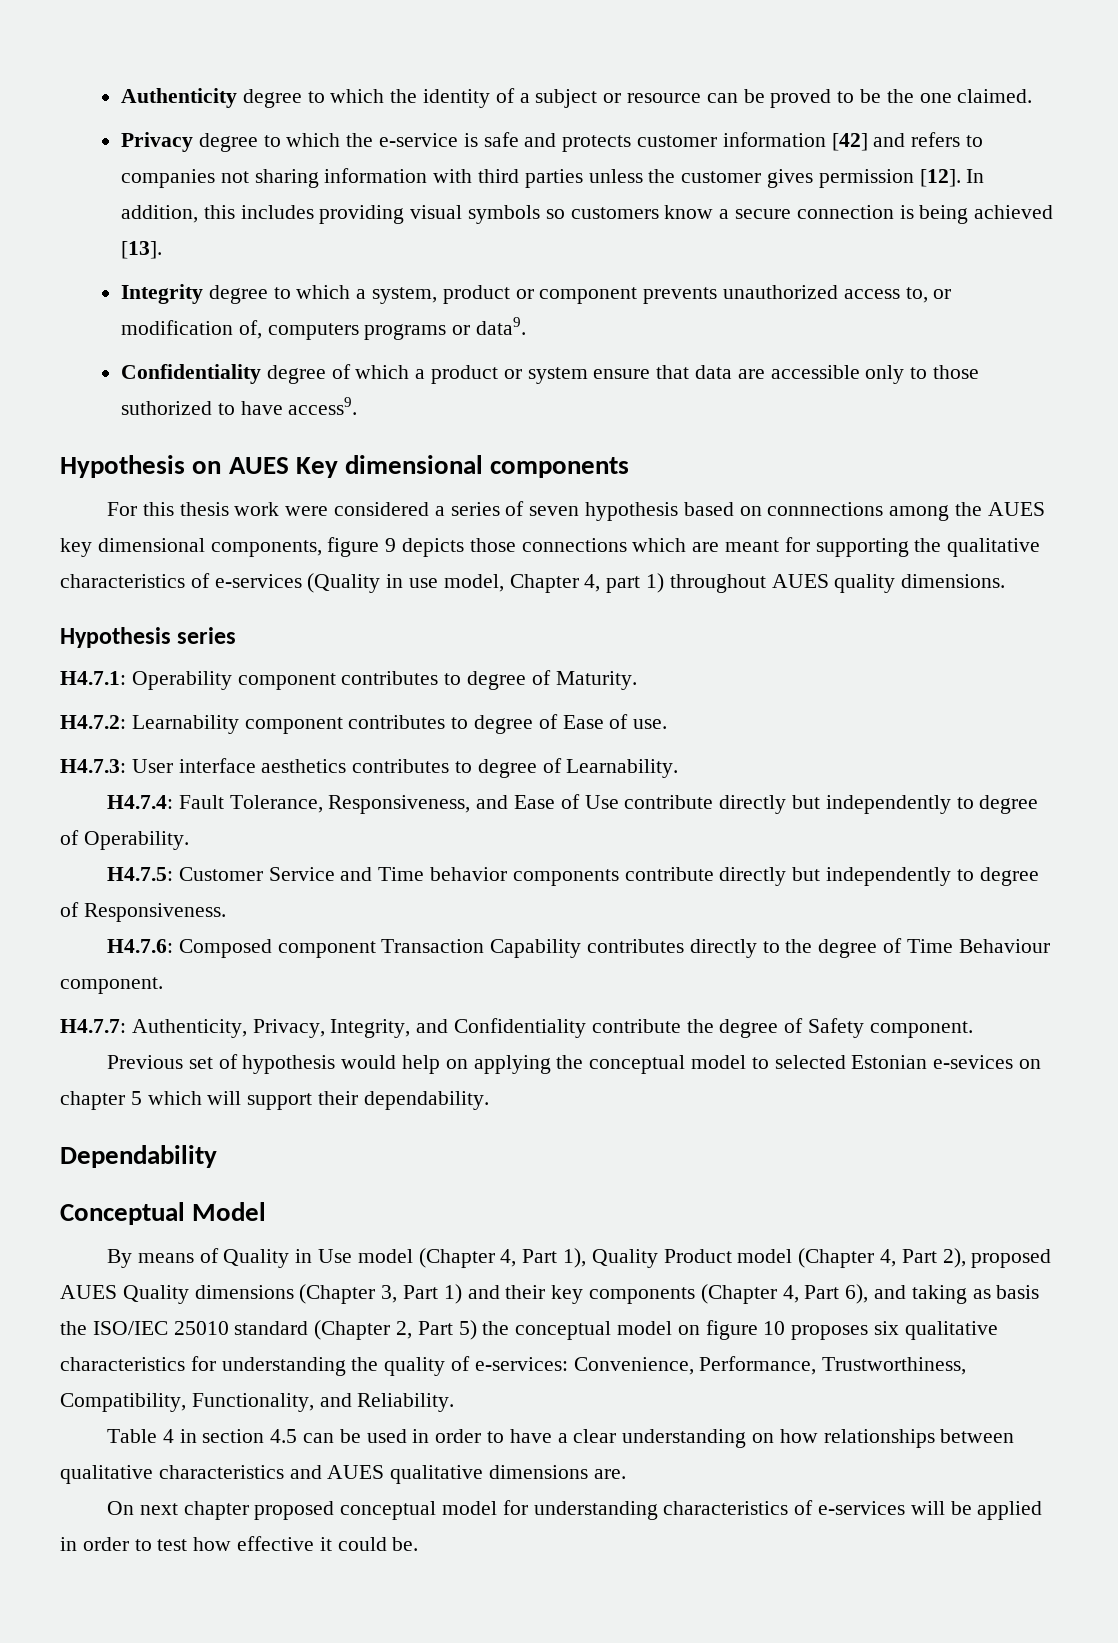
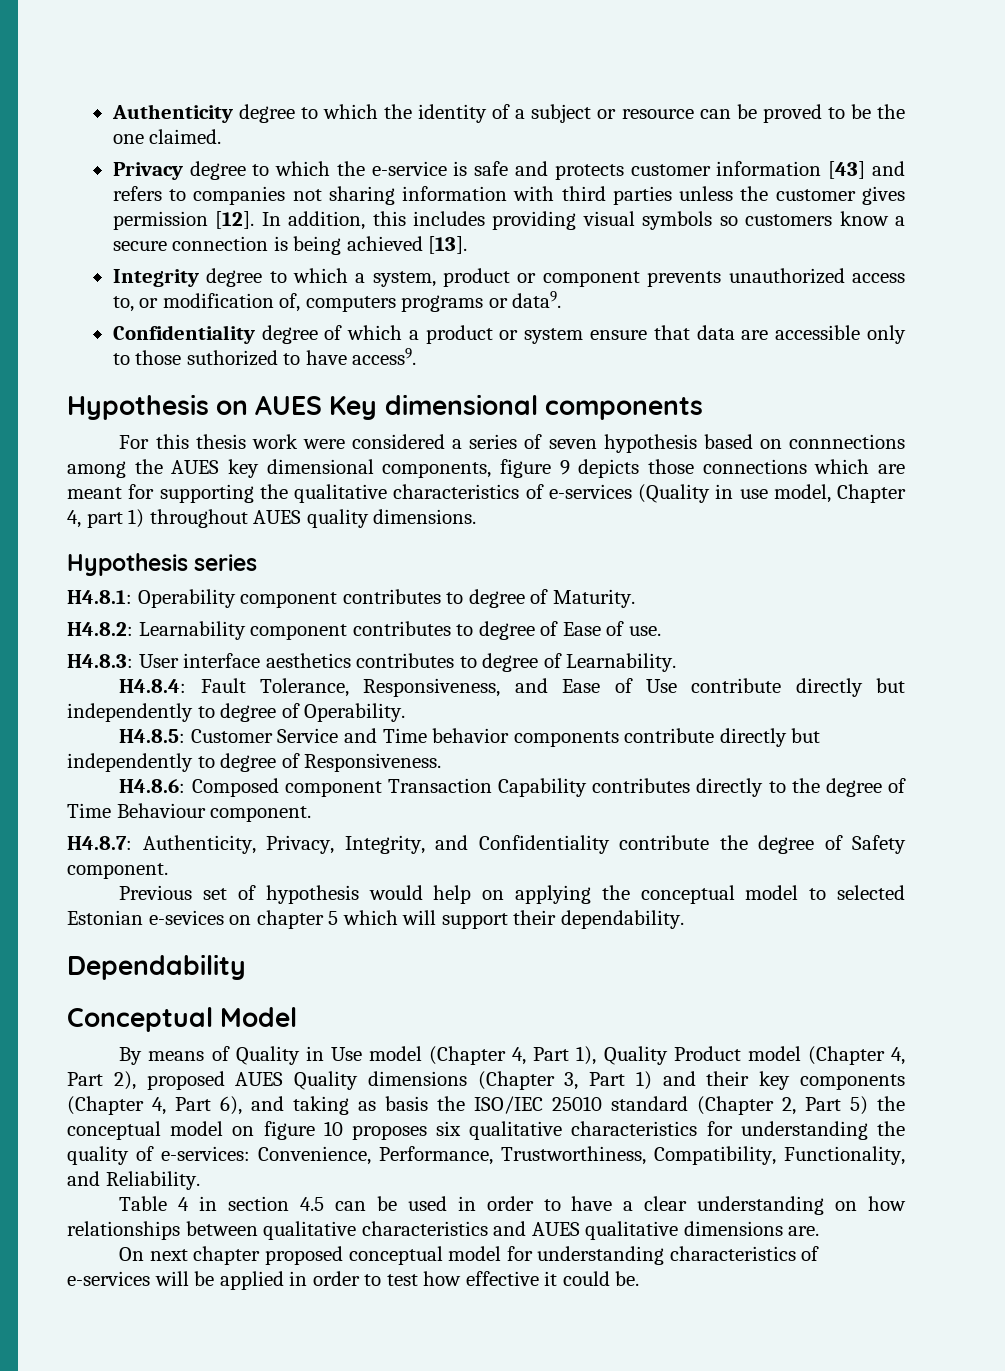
[831,133,868,151] [42] -> [828,161,866,179] [43]
[60,671,126,685] H4.7.1: -> [67,590,132,604] H4.8.1:
[60,715,126,729] H4.7.2: -> [67,622,133,636] H4.8.2:
[60,759,126,773] H4.7.3: -> [67,654,133,668] H4.8.3:
[106,795,173,809] H4.7.4: -> [119,679,187,693] H4.8.4:
[106,867,173,881] H4.7.5: -> [119,729,186,743] H4.8.5:
[106,939,173,953] H4.7.6: -> [119,779,186,793] H4.8.6:
[60,1019,126,1033] H4.7.7: -> [67,836,132,850] H4.8.7:

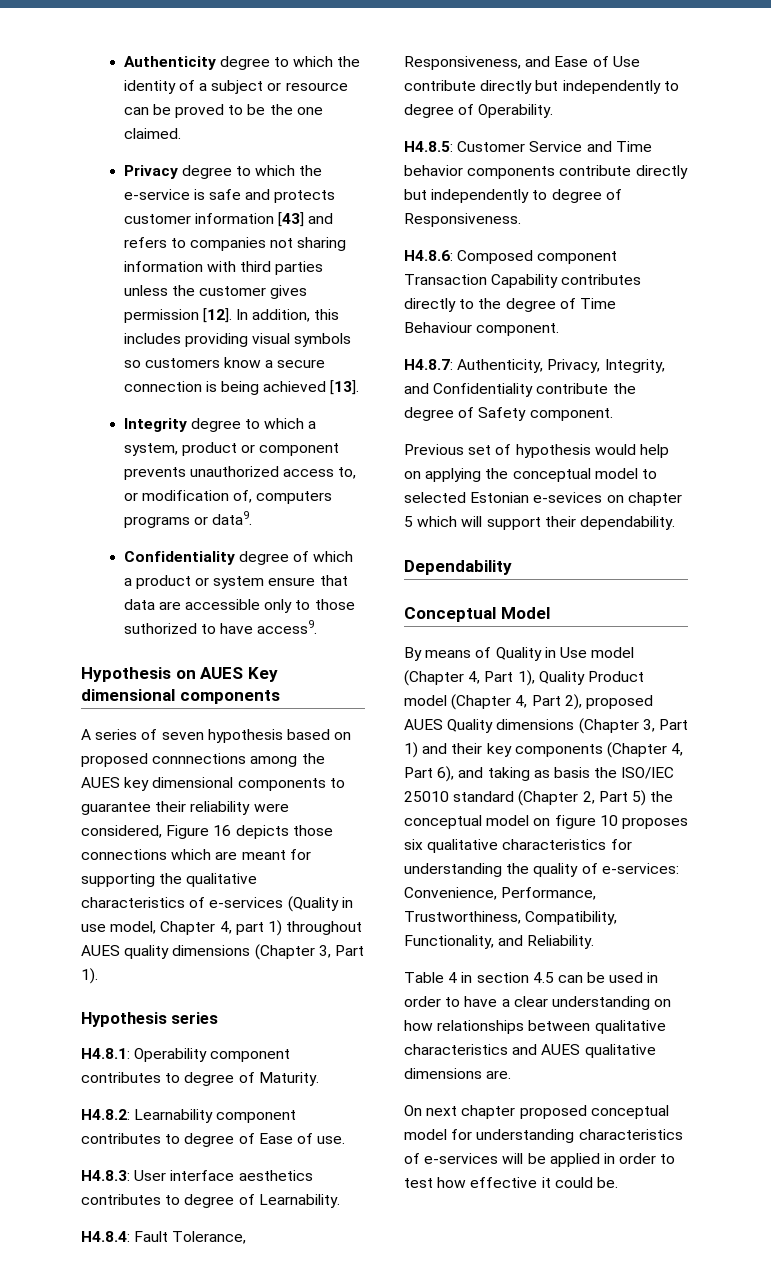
[119,434,463,449] For this thesis work were considered a -> [81,729,91,740] A
(782, 444) none -> [81,753,148,767] proposed
[382,459,570,478] components, figure 9 -> [237,778,345,791] [81,801,289,815] [81,825,232,839] components to guarantee their reliability were considered, Figure 16
[373,509,477,524] dimensions. -> [172,944,364,960] [81,968,98,984] dimensions (Chapter 3, Part 1).

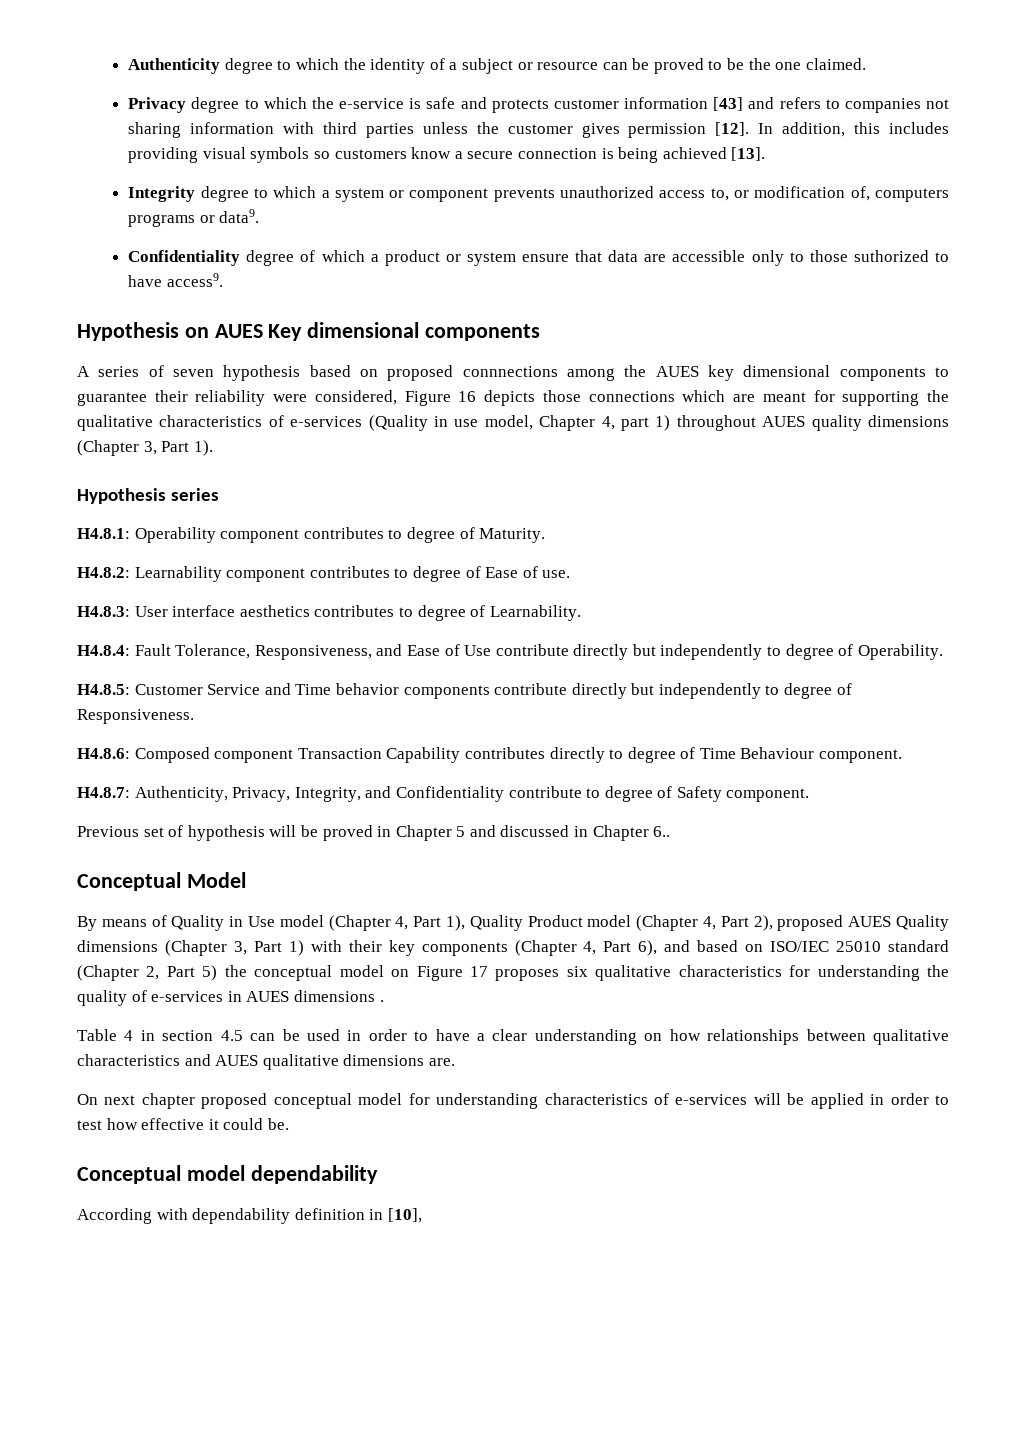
[123,442,237,456] system, product -> [334,188,384,202] system
[478,298,502,309] the -> (624, 754) none
[612,383,636,394] the -> [586,788,601,798] to
[594,444,669,458] [404,468,657,482] [404,492,682,506] [404,516,675,530] [404,560,512,575] would help on applying the conceptual model to selected Estonian e-sevices on chapter 5 which will support their dependability. // Dependability -> [269,825,671,841] will be proved in Chapter 5 and discussed in Chapter 6..
[422,743,448,754] and -> [310,940,342,952] with
[487,767,618,781] taking as basis the -> [697,940,764,952] based on
[554,815,618,829] figure 10 -> [416,966,488,981] Figure 17
[601,863,679,874] [404,887,597,900] [404,911,618,925] [404,935,595,949] e-services: Convenience, Performance, Trustworthiness, Compatibility, Functionality, and Reliability. -> [151,990,384,1002] e-services in AUES dimensions .
(618, 1182) none -> [77,1165,378,1184] [77,1208,422,1224] // Conceptual model dependability // According with dependability definition in [10],

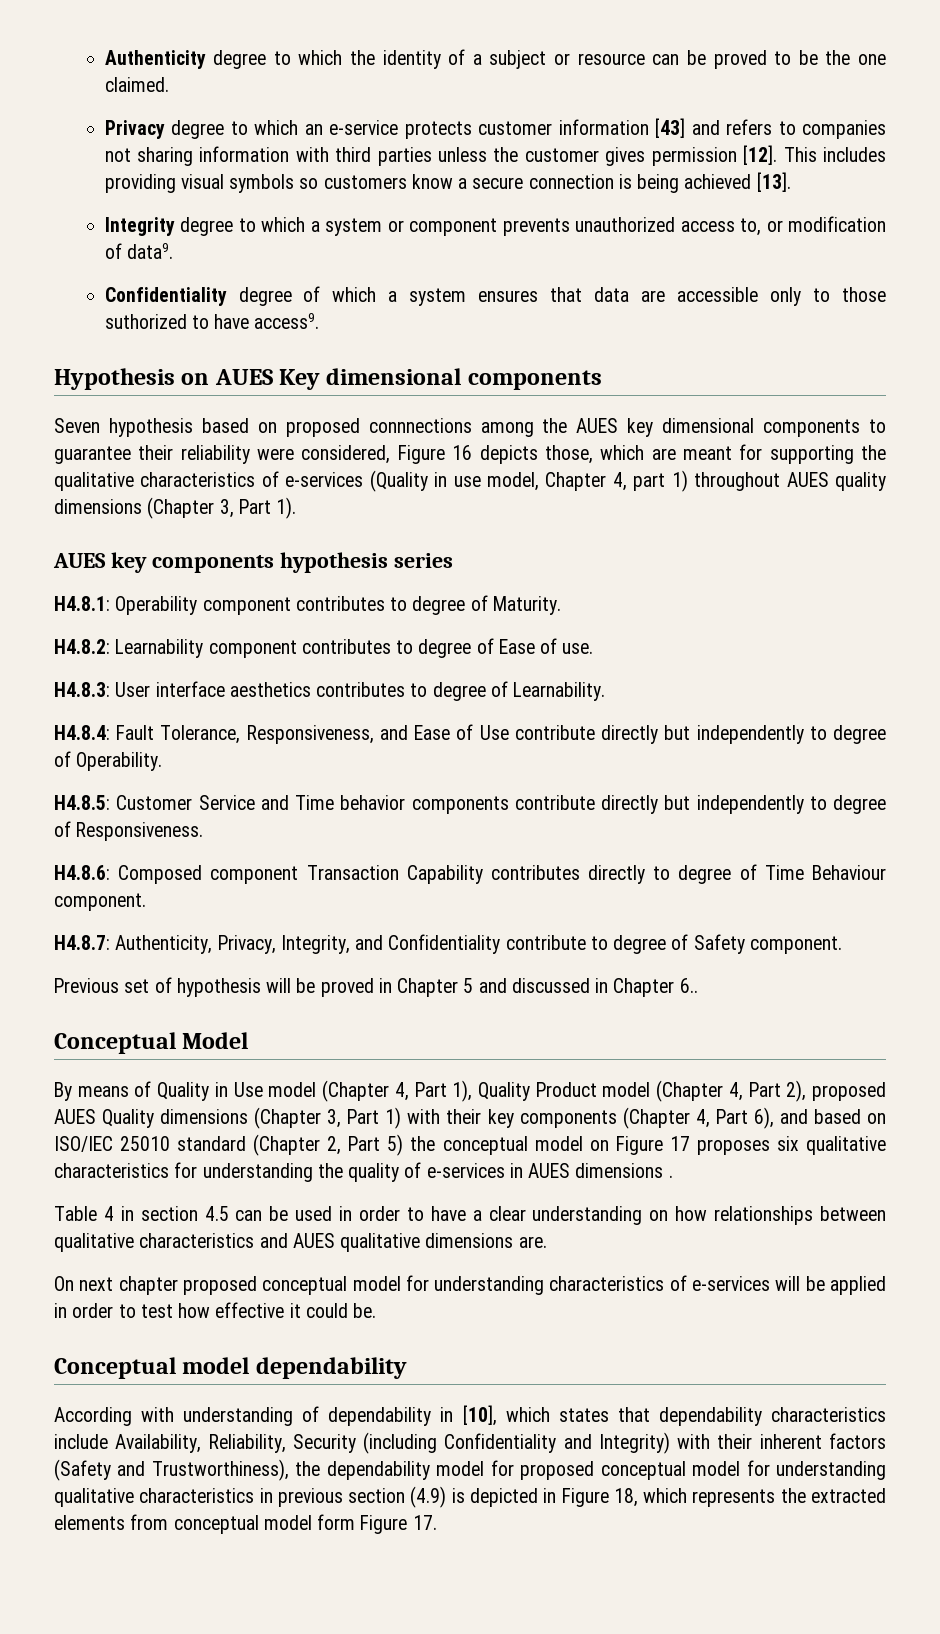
[311,97,487,109] the e-service is safe and -> [304,120,399,135] an e-service
[758,122,881,137] In addition, this -> [783,147,817,162] This
[850,186,949,202] [128,214,215,227] of, computers programs or -> [104,243,122,259] of
[384,250,570,266] product or system ensure -> [409,288,539,306] system ensures
[77,365,214,377] A series of seven -> [54,418,100,433] Seven
[542,390,675,402] those connections -> [544,445,593,464] those,
[77,488,166,504] Hypothesis -> [53,552,388,573] AUES key components hypothesis
[192,1208,422,1224] dependability definition in [10], -> [183,1405,887,1426] [54,1432,886,1454] [54,1459,887,1481] [54,1486,887,1508] [54,1514,437,1534] understanding of dependability in [10], which states that dependability characteristics include Availability, Reliability, Security (including Confidentiality and Integrity) with their inherent factors (Safety and Trustworthiness), the dependability model for proposed conceptual model for understanding qualitative characteristics in previous section (4.9) is depicted in Figure 18, which represents the extracted elements from conceptual model form Figure 17.

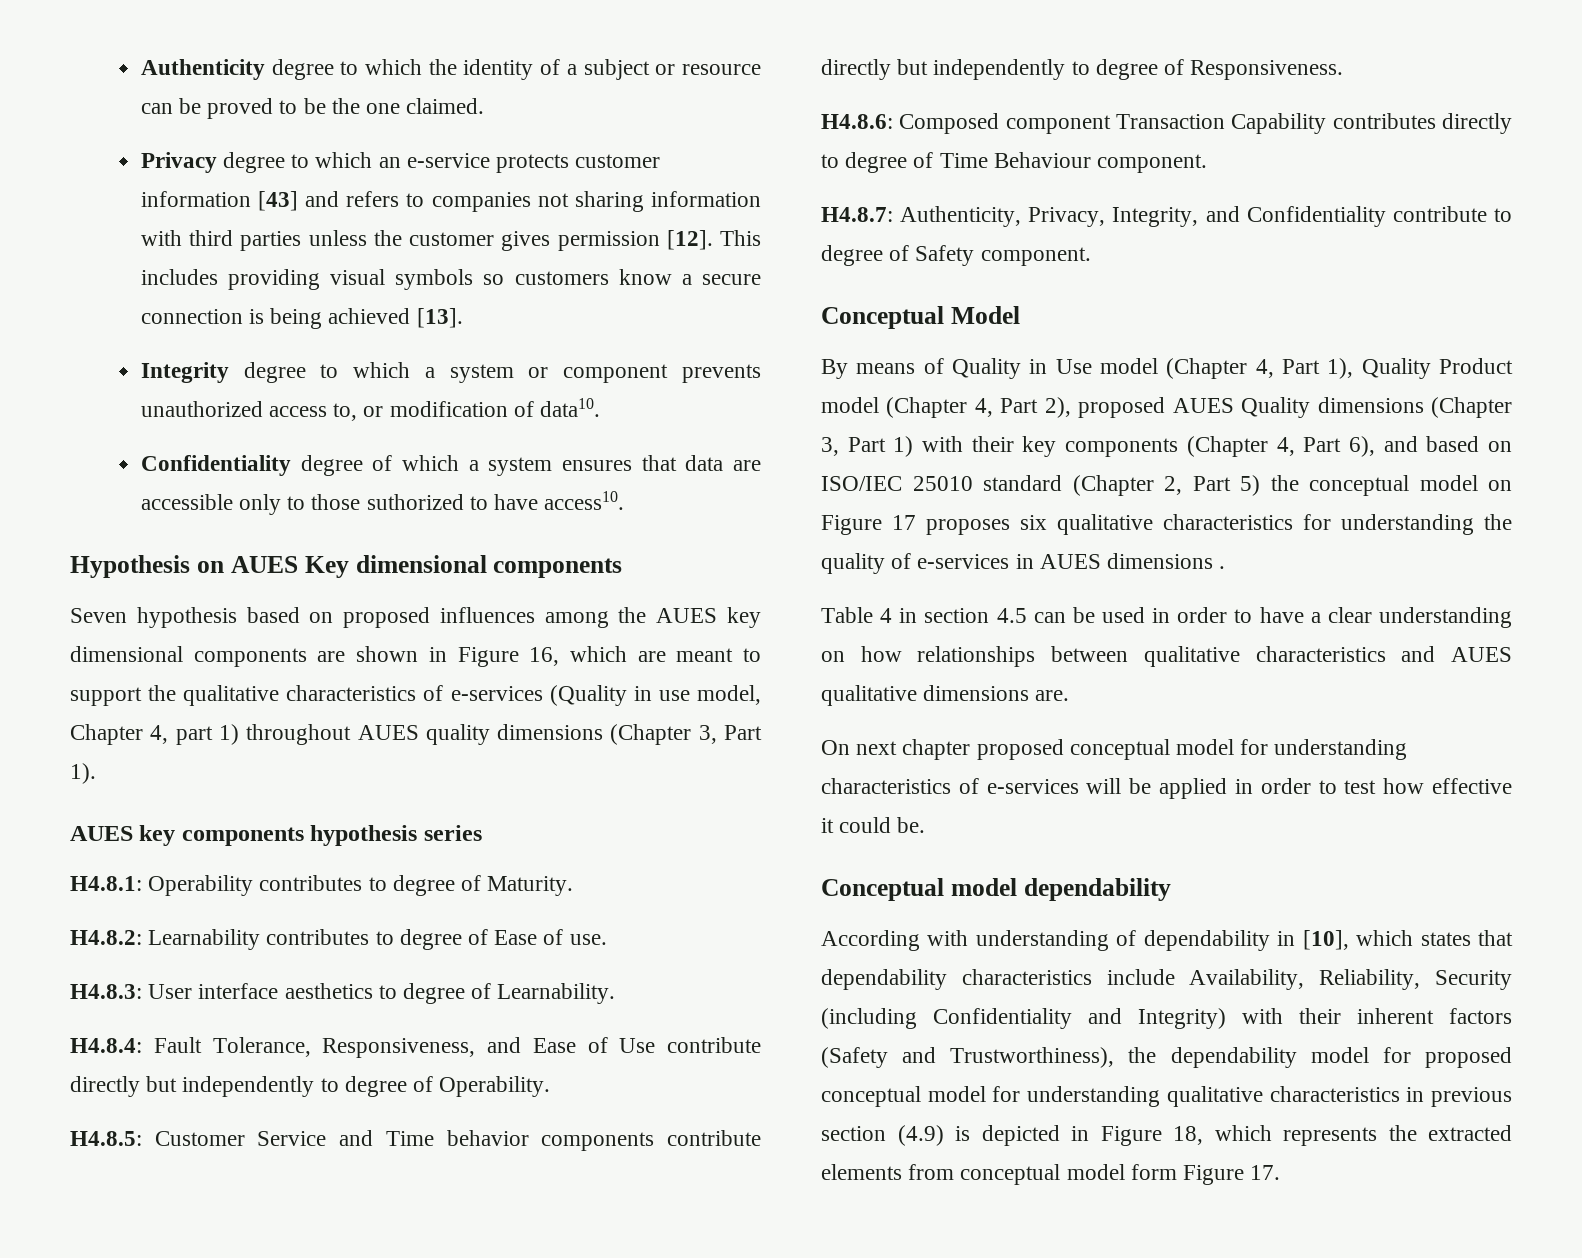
[126,243,173,259] data9. -> [540,398,601,417] data10.
[254,313,320,329] access9. -> [544,491,625,510] access10.
[368,418,472,433] connnections -> [439,607,535,623] influences
[868,419,886,433] [54,445,593,464] to guarantee their reliability were considered, Figure 16 depicts those, -> [317,646,560,667] are shown in Figure 16,
[739,444,854,464] for supporting -> [743,648,761,662] [70,687,142,706] to support
[202,597,291,615] component -> (254, 885) none
[208,640,297,658] component -> (261, 939) none
[316,682,406,697] contributes -> (373, 991) none
[54,977,698,997] // Previous set of hypothesis will be proved in Chapter 5 and discussed in Chapter 6.. -> (1091, 256) none

